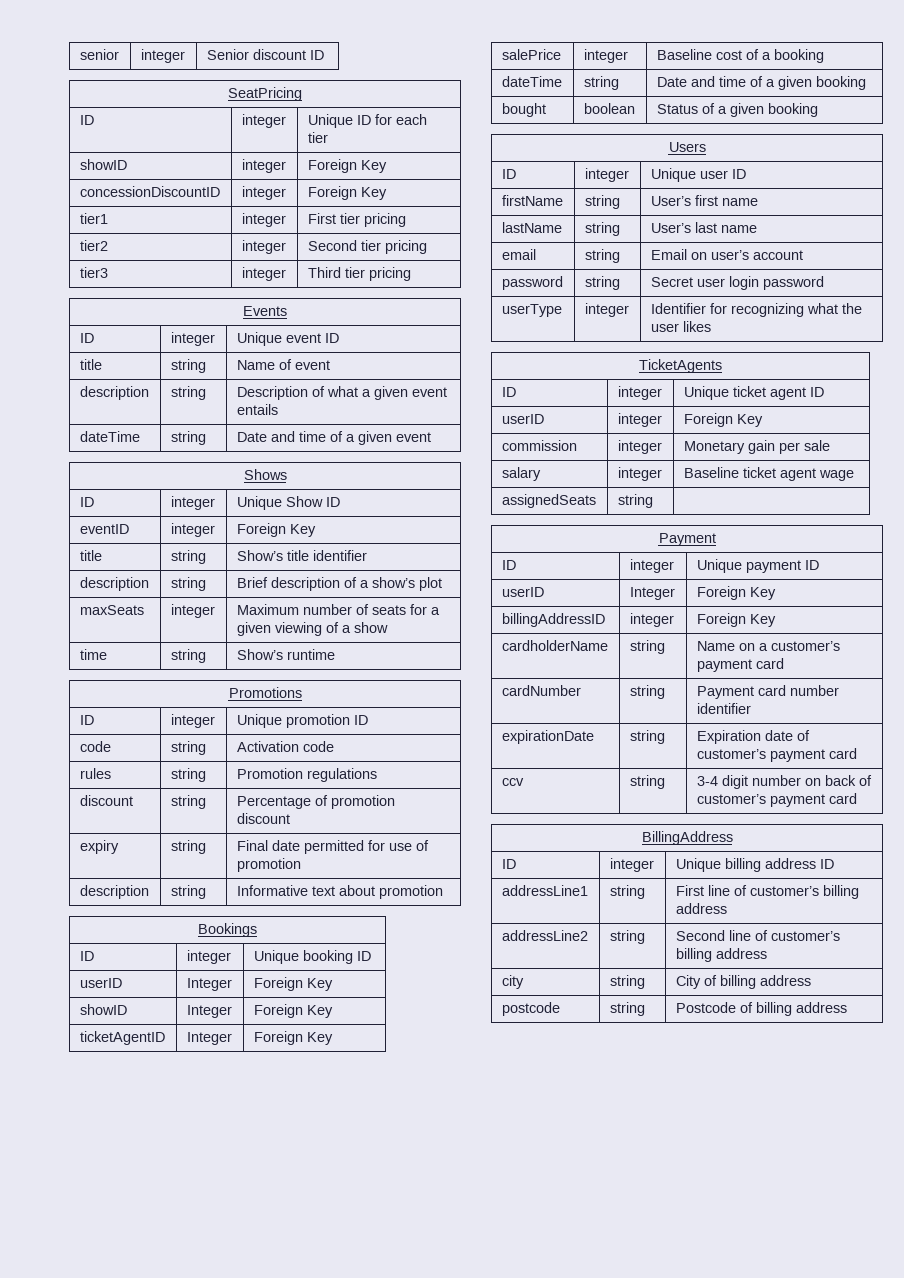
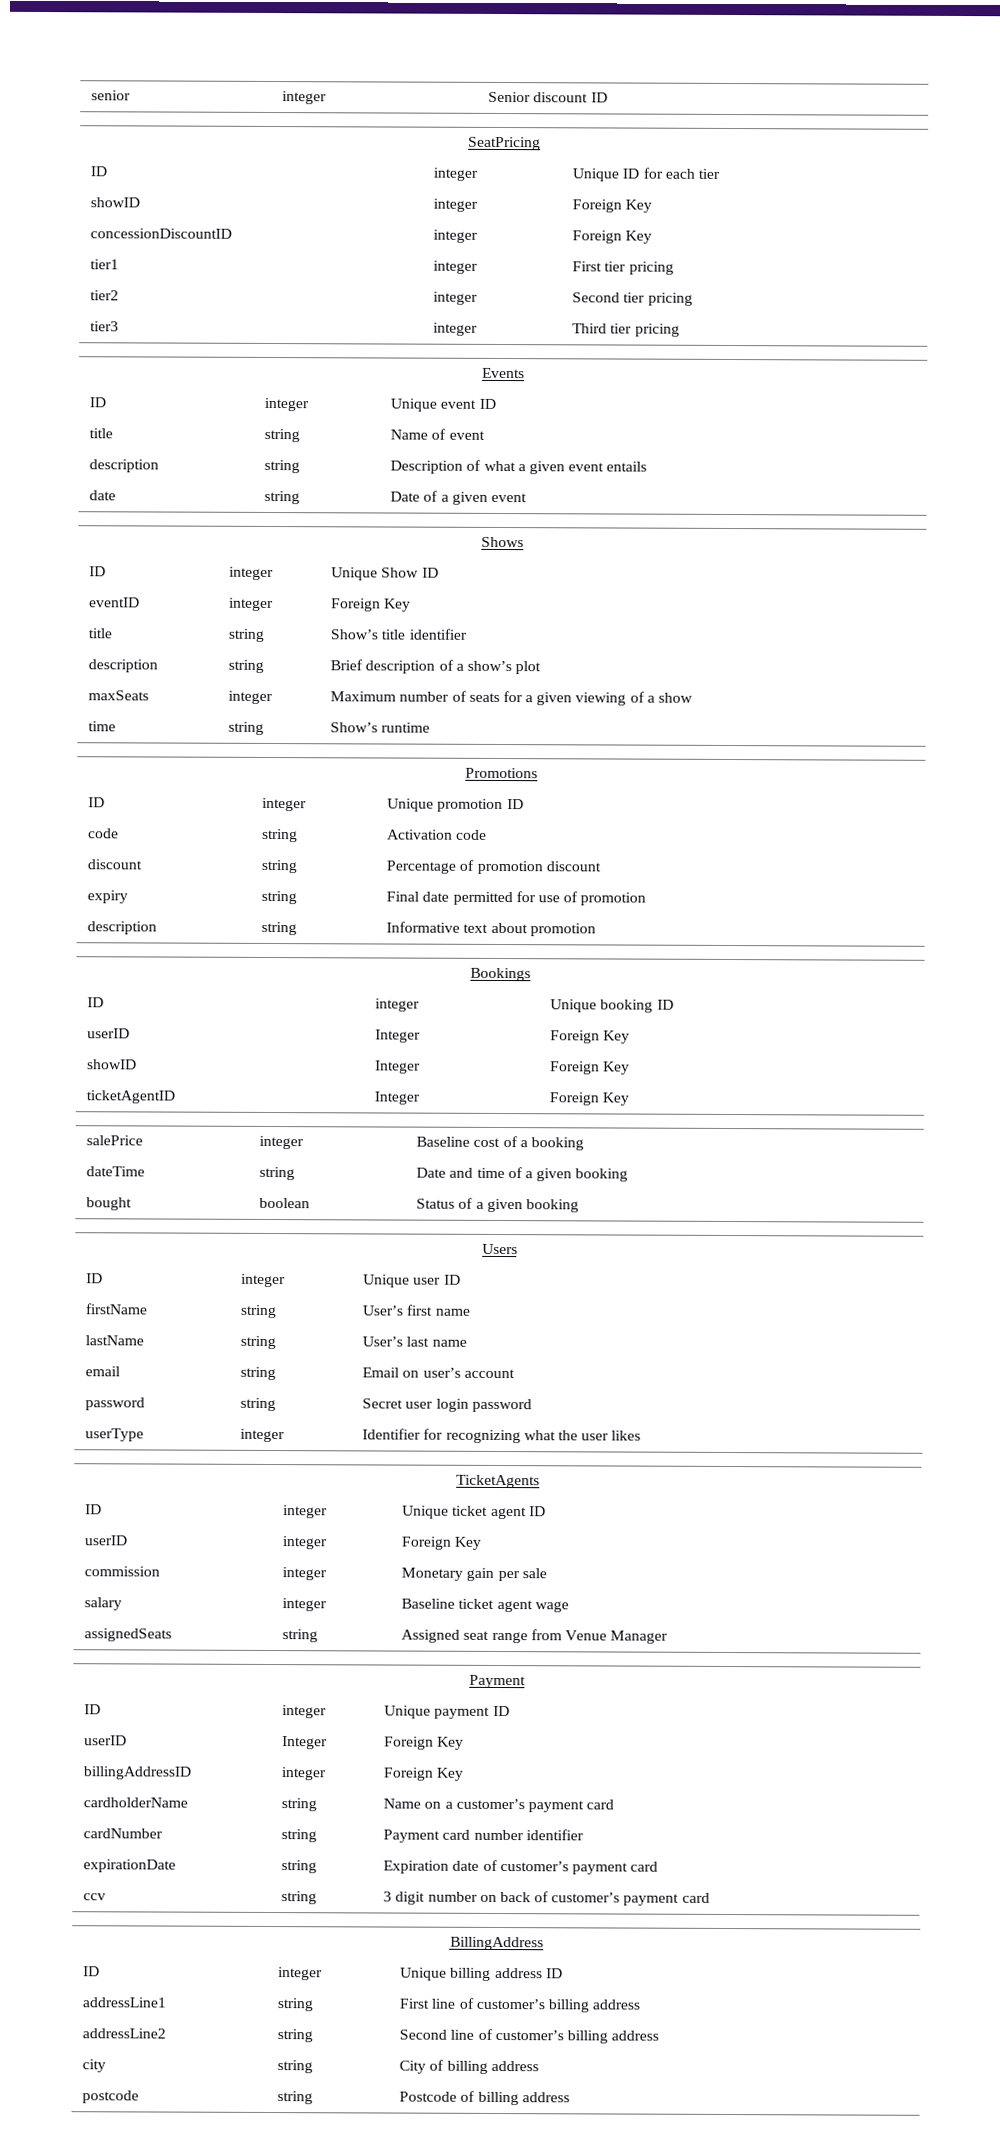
[79,431,140,442] [170,431,206,445] [236,431,326,442] dateTime | string | Date and time -> [89,490,117,501] [264,490,301,505] [390,491,421,502] date | string | Date
[79,768,111,779] [170,768,206,782] [236,768,377,782] // rules | string | Promotion regulations -> (488, 834) none
(653, 501) none -> [401,1629,669,1644] Assigned seat range from Venue Manager
[696,776,718,786] 3-4 -> [383,1891,393,1902] 3

